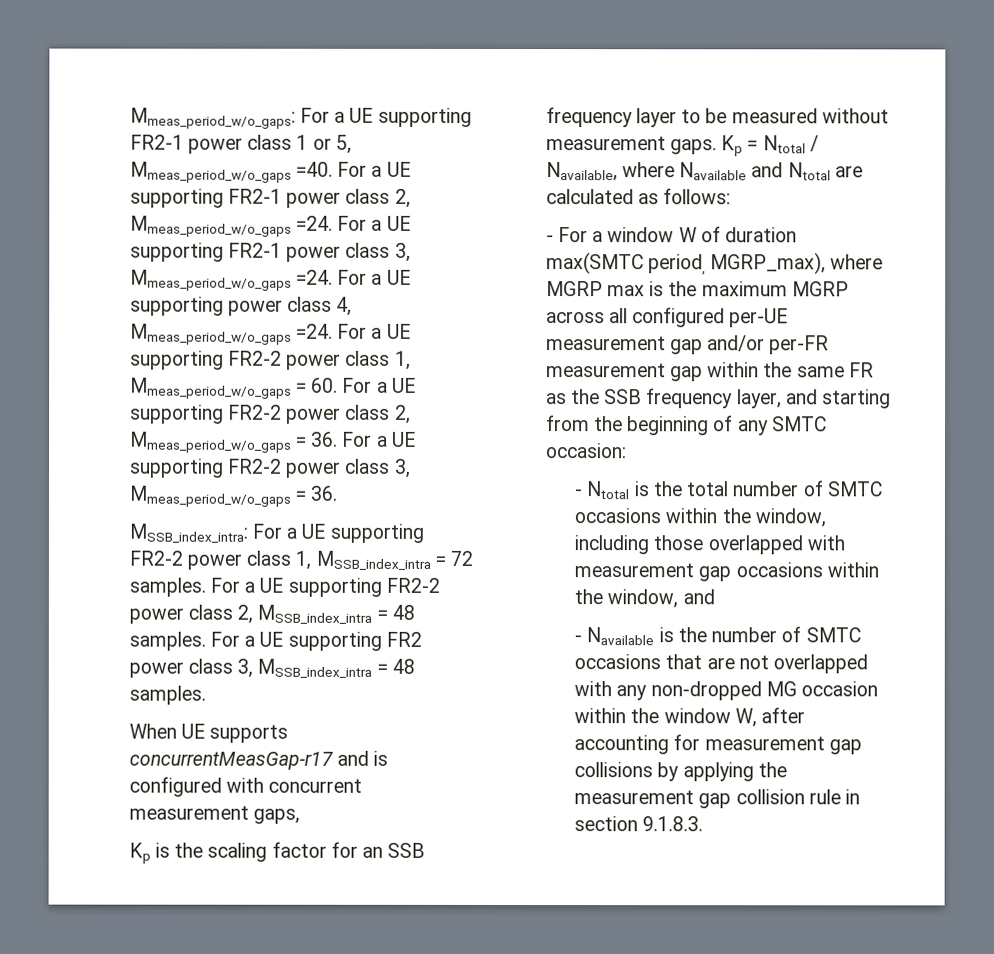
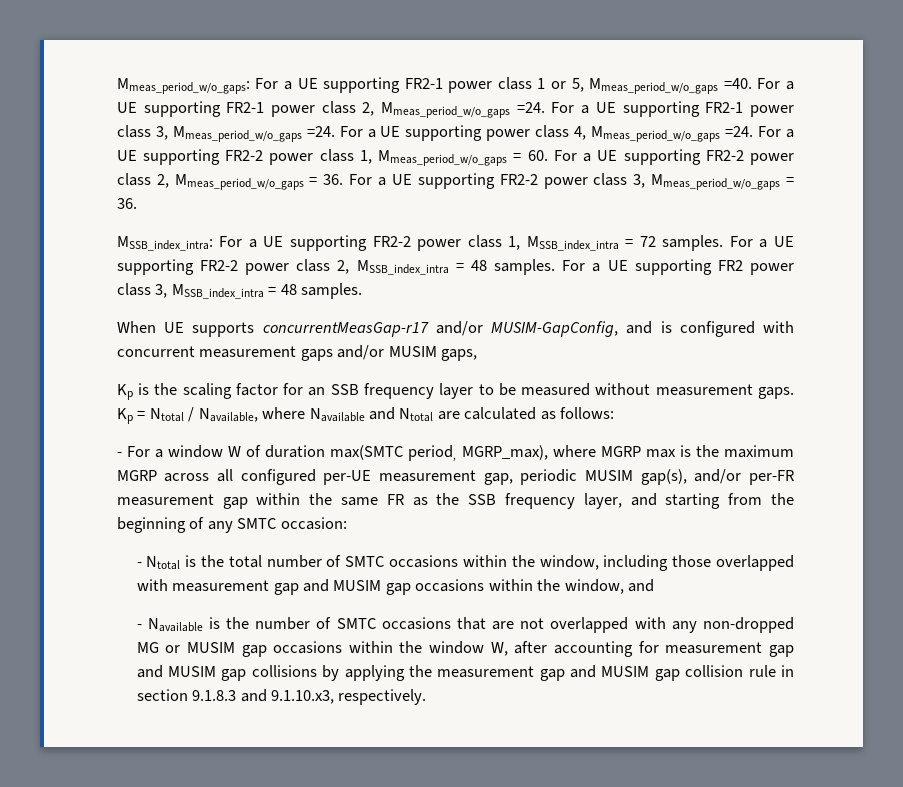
(334, 760) none -> [435,321,619,337] and/or MUSIM-GapConfig,
(249, 812) none -> [300,345,437,361] gaps and/or MUSIM
[669,339,703,355] gap -> [483,469,687,485] gap, periodic MUSIM gap(s),
(732, 574) none -> [302,579,411,595] and MUSIM gap
[801,681,879,697] occasion -> [165,641,343,657] or MUSIM gap occasions
(862, 747) none -> [136,665,247,681] and MUSIM gap
(732, 801) none -> [570,665,680,681] and MUSIM gap
[642,816,704,832] 9.1.8.3. -> [192,689,427,705] 9.1.8.3 and 9.1.10.x3, respectively.

